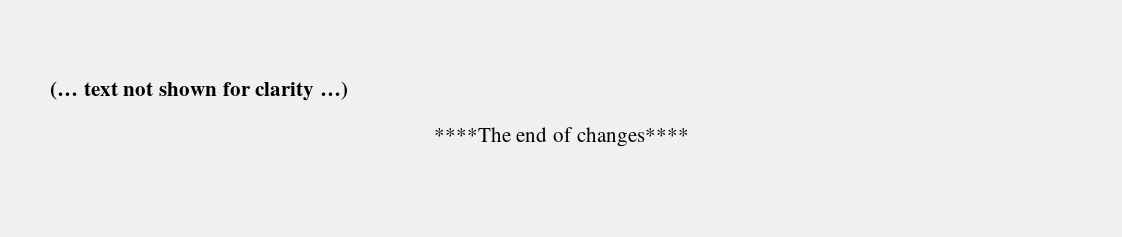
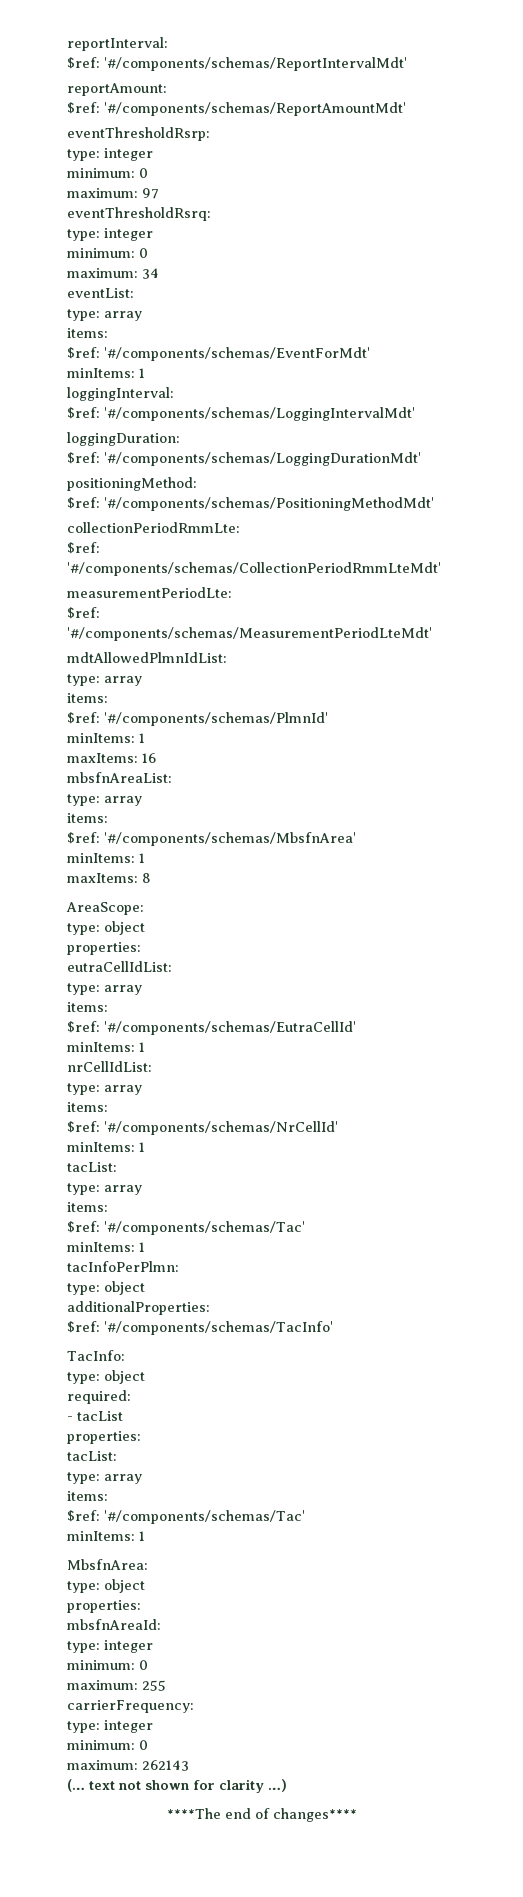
(50, 90) none -> [67,37,168,51] [67,57,407,71] [67,83,167,96] [67,102,406,116] [67,127,210,141] [67,148,153,161] [67,168,148,178] [67,188,159,199] [67,207,211,221] [67,228,153,241] [67,248,148,258] [67,268,159,279] [67,288,134,298] [67,309,142,321] [67,328,108,338] [67,347,370,361] [67,368,145,378] [67,387,174,401] [67,407,415,421] [67,432,180,446] [67,452,421,466] [67,477,197,491] [67,497,434,511] [67,522,240,533] [67,542,100,554] [67,562,441,576] [67,587,232,598] [67,607,100,619] [67,627,432,641] [67,652,227,663] [67,674,142,686] [67,693,108,703] [67,712,328,726] [67,733,145,743] [67,753,156,763] [67,772,172,783] [67,794,142,806] [67,813,108,823] [67,832,356,846] [67,853,145,863] [67,873,151,883] [66,902,144,915] [67,921,145,935] [67,942,141,955] [67,961,172,972] [67,983,142,995] [67,1002,108,1012] [67,1021,356,1035] [67,1042,145,1052] [67,1061,152,1072] [67,1083,142,1095] [67,1102,108,1112] [67,1121,338,1135] [67,1142,145,1152] [67,1162,117,1172] [67,1183,142,1195] [67,1202,108,1212] [67,1221,305,1235] [67,1242,145,1252] [67,1261,179,1272] [67,1281,145,1295] [67,1301,210,1315] [67,1321,333,1335] [67,1350,125,1361] [67,1370,145,1384] [67,1390,131,1404] [67,1411,123,1421] [67,1431,141,1444] [67,1451,117,1461] [67,1472,142,1484] [67,1491,108,1501] [67,1510,305,1524] [67,1531,145,1541] [67,1559,148,1570] [67,1579,145,1593] [67,1600,141,1613] [67,1619,161,1630] [67,1640,153,1653] [67,1660,148,1670] [67,1680,166,1691] [67,1700,194,1713] [67,1720,153,1733] [67,1740,148,1750] [67,1760,189,1771] reportInterval: // $ref: '#/components/schemas/ReportIntervalMdt' // reportAmount: // $ref: '#/components/schemas/ReportAmountMdt' // eventThresholdRsrp: // type: integer // minimum: 0 // maximum: 97 // eventThresholdRsrq: // type: integer // minimum: 0 // maximum: 34 // eventList: // type: array // items: // $ref: '#/components/schemas/EventForMdt' // minItems: 1 // loggingInterval: // $ref: '#/components/schemas/LoggingIntervalMdt' // loggingDuration: // $ref: '#/components/schemas/LoggingDurationMdt' // positioningMethod: // $ref: '#/components/schemas/PositioningMethodMdt' // collectionPeriodRmmLte: // $ref: '#/components/schemas/CollectionPeriodRmmLteMdt' // measurementPeriodLte: // $ref: '#/components/schemas/MeasurementPeriodLteMdt' // mdtAllowedPlmnIdList: // type: array // items: // $ref: '#/components/schemas/PlmnId' // minItems: 1 // maxItems: 16 // mbsfnAreaList: // type: array // items: // $ref: '#/components/schemas/MbsfnArea' // minItems: 1 // maxItems: 8 // AreaScope: // type: object // properties: // eutraCellIdList: // type: array // items: // $ref: '#/components/schemas/EutraCellId' // minItems: 1 // nrCellIdList: // type: array // items: // $ref: '#/components/schemas/NrCellId' // minItems: 1 // tacList: // type: array // items: // $ref: '#/components/schemas/Tac' // minItems: 1 // tacInfoPerPlmn: // type: object // additionalProperties: // $ref: '#/components/schemas/TacInfo' // TacInfo: // type: object // required: // - tacList // properties: // tacList: // type: array // items: // $ref: '#/components/schemas/Tac' // minItems: 1 // MbsfnArea: // type: object // properties: // mbsfnAreaId: // type: integer // minimum: 0 // maximum: 255 // carrierFrequency: // type: integer // minimum: 0 // maximum: 262143 //

